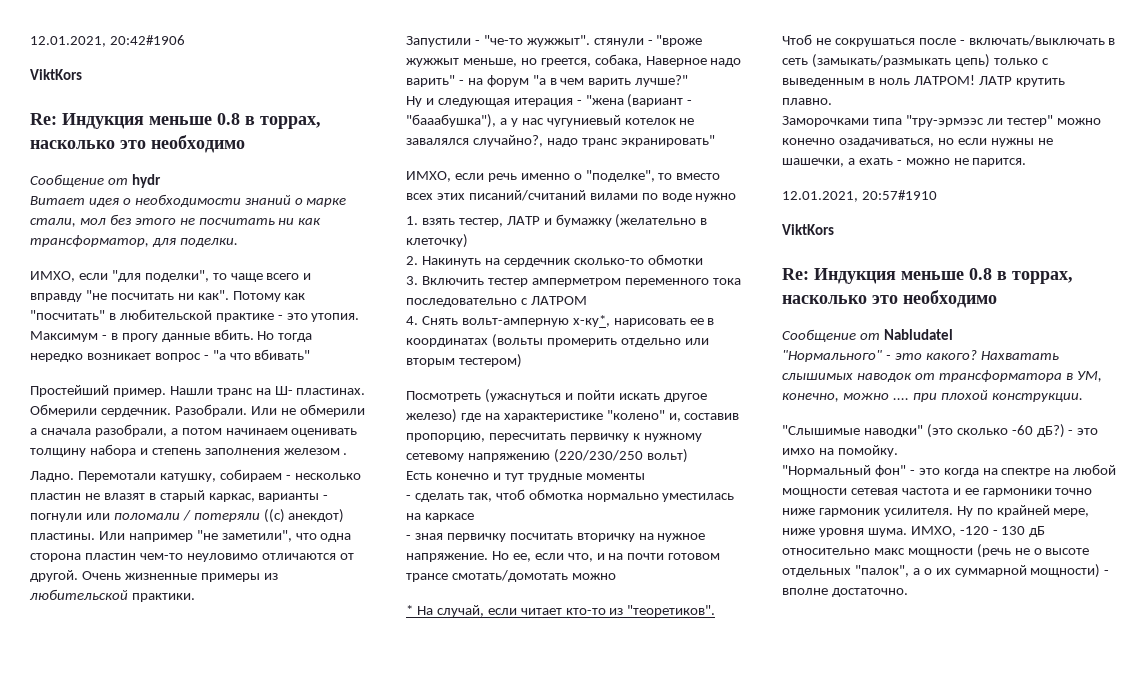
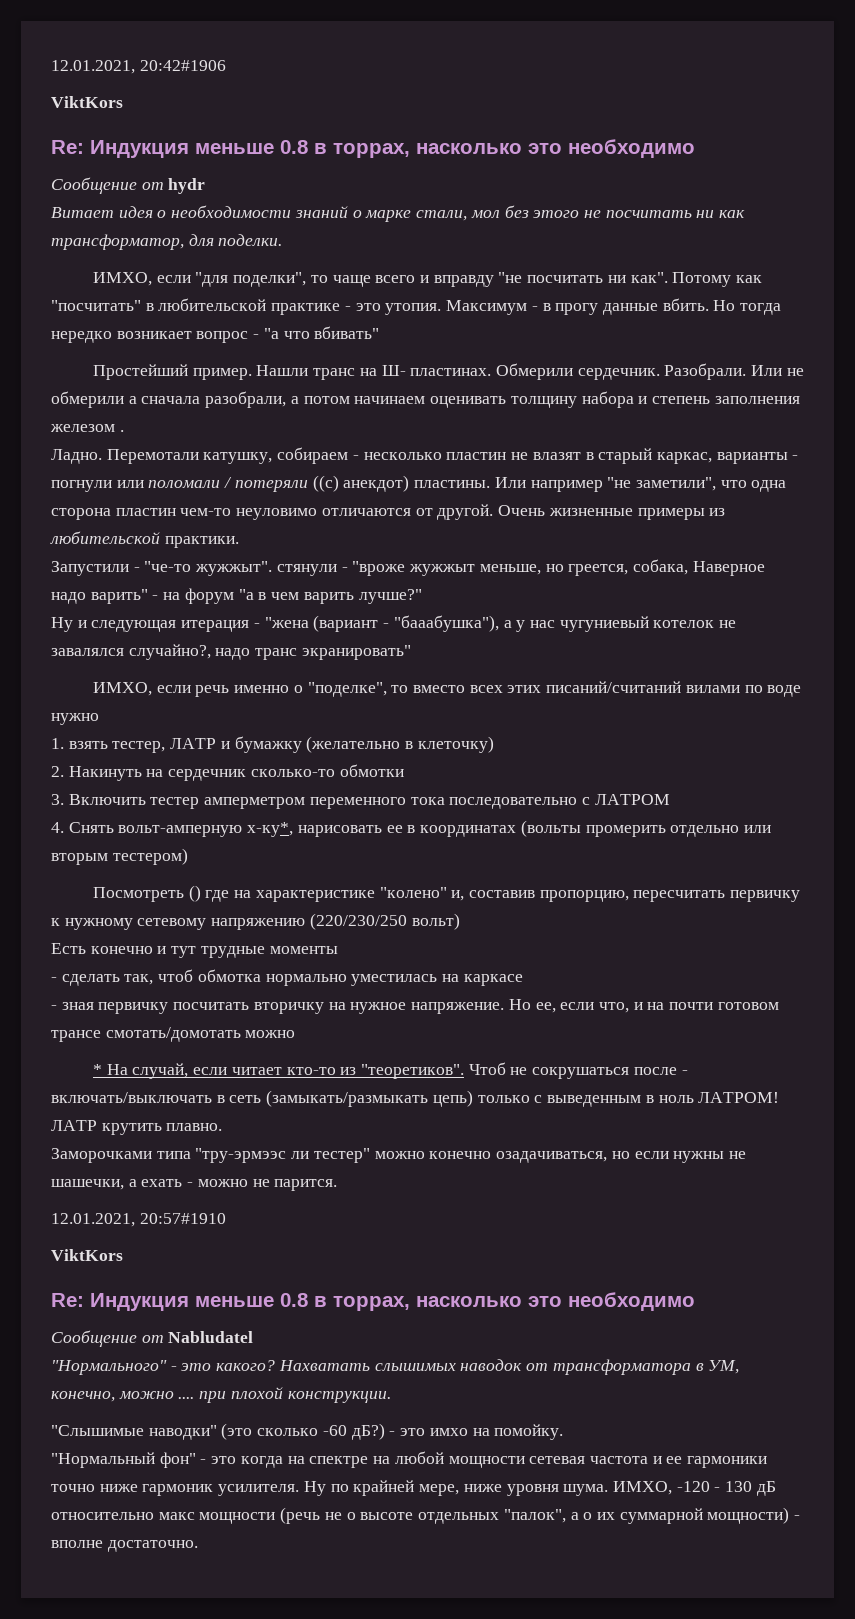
[484,389,707,403] [406,409,457,423] (ужаснуться и пойти искать другое железо) -> [188,885,201,902] ()

